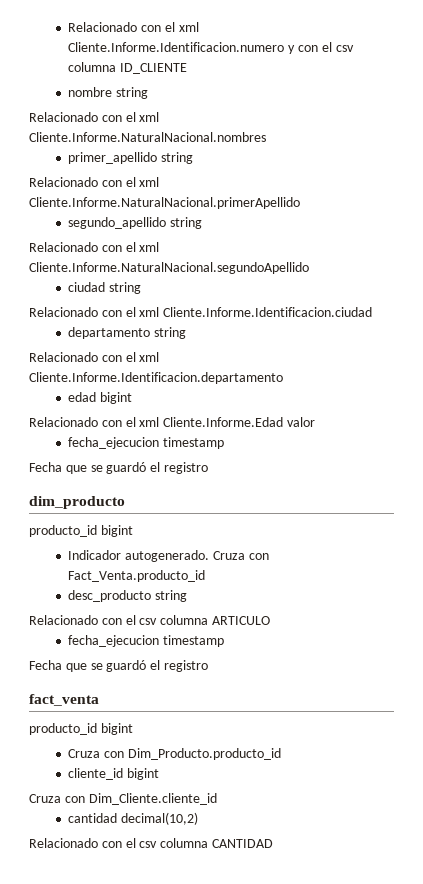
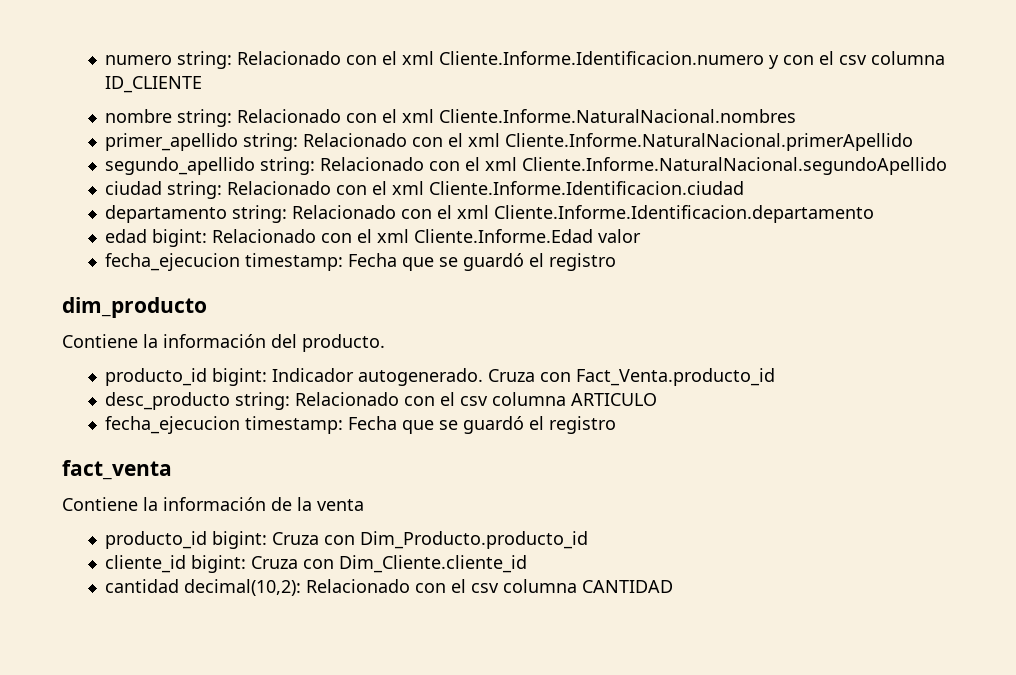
(68, 27) none -> [104,51,232,69] numero string:
[116,87,149,99] string // -> [176,109,232,127] string:
[161,152,194,164] string // -> [242,133,298,151] string:
[170,217,203,229] string // -> [259,157,315,175] string:
[109,282,142,294] string // -> [166,181,222,199] string:
[154,327,187,339] string // -> [231,205,287,223] string:
[100,392,133,404] bigint // -> [151,229,207,247] bigint:
[163,437,225,449] timestamp // -> [244,253,343,271] timestamp:
[29,525,133,537] // producto_id bigint // -> [62,334,385,352] [104,368,267,386] // Contiene la información del producto. // producto_id bigint:
[155,590,188,602] string // -> [234,392,290,410] string:
[163,635,225,647] timestamp // -> [244,416,343,434] timestamp:
[29,723,133,735] // producto_id bigint // -> [62,497,364,511] [104,531,267,549] // Contiene la información de la venta // producto_id bigint:
[127,768,160,780] bigint // -> [190,555,246,573] bigint:
[121,812,199,825] decimal(10,2) // -> [183,579,301,596] decimal(10,2):

